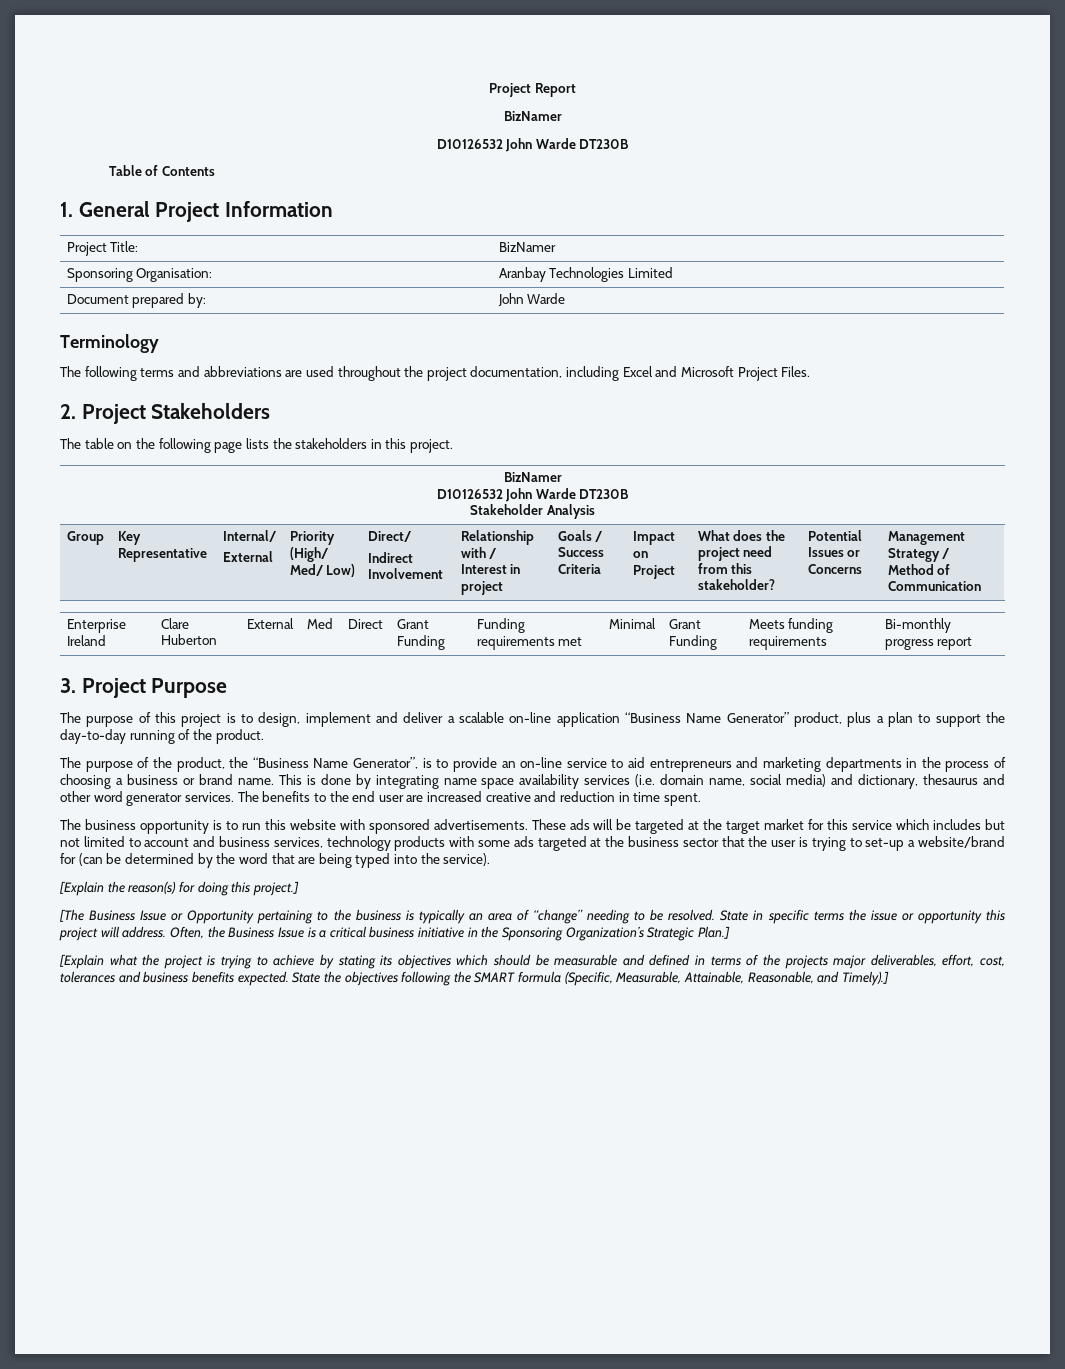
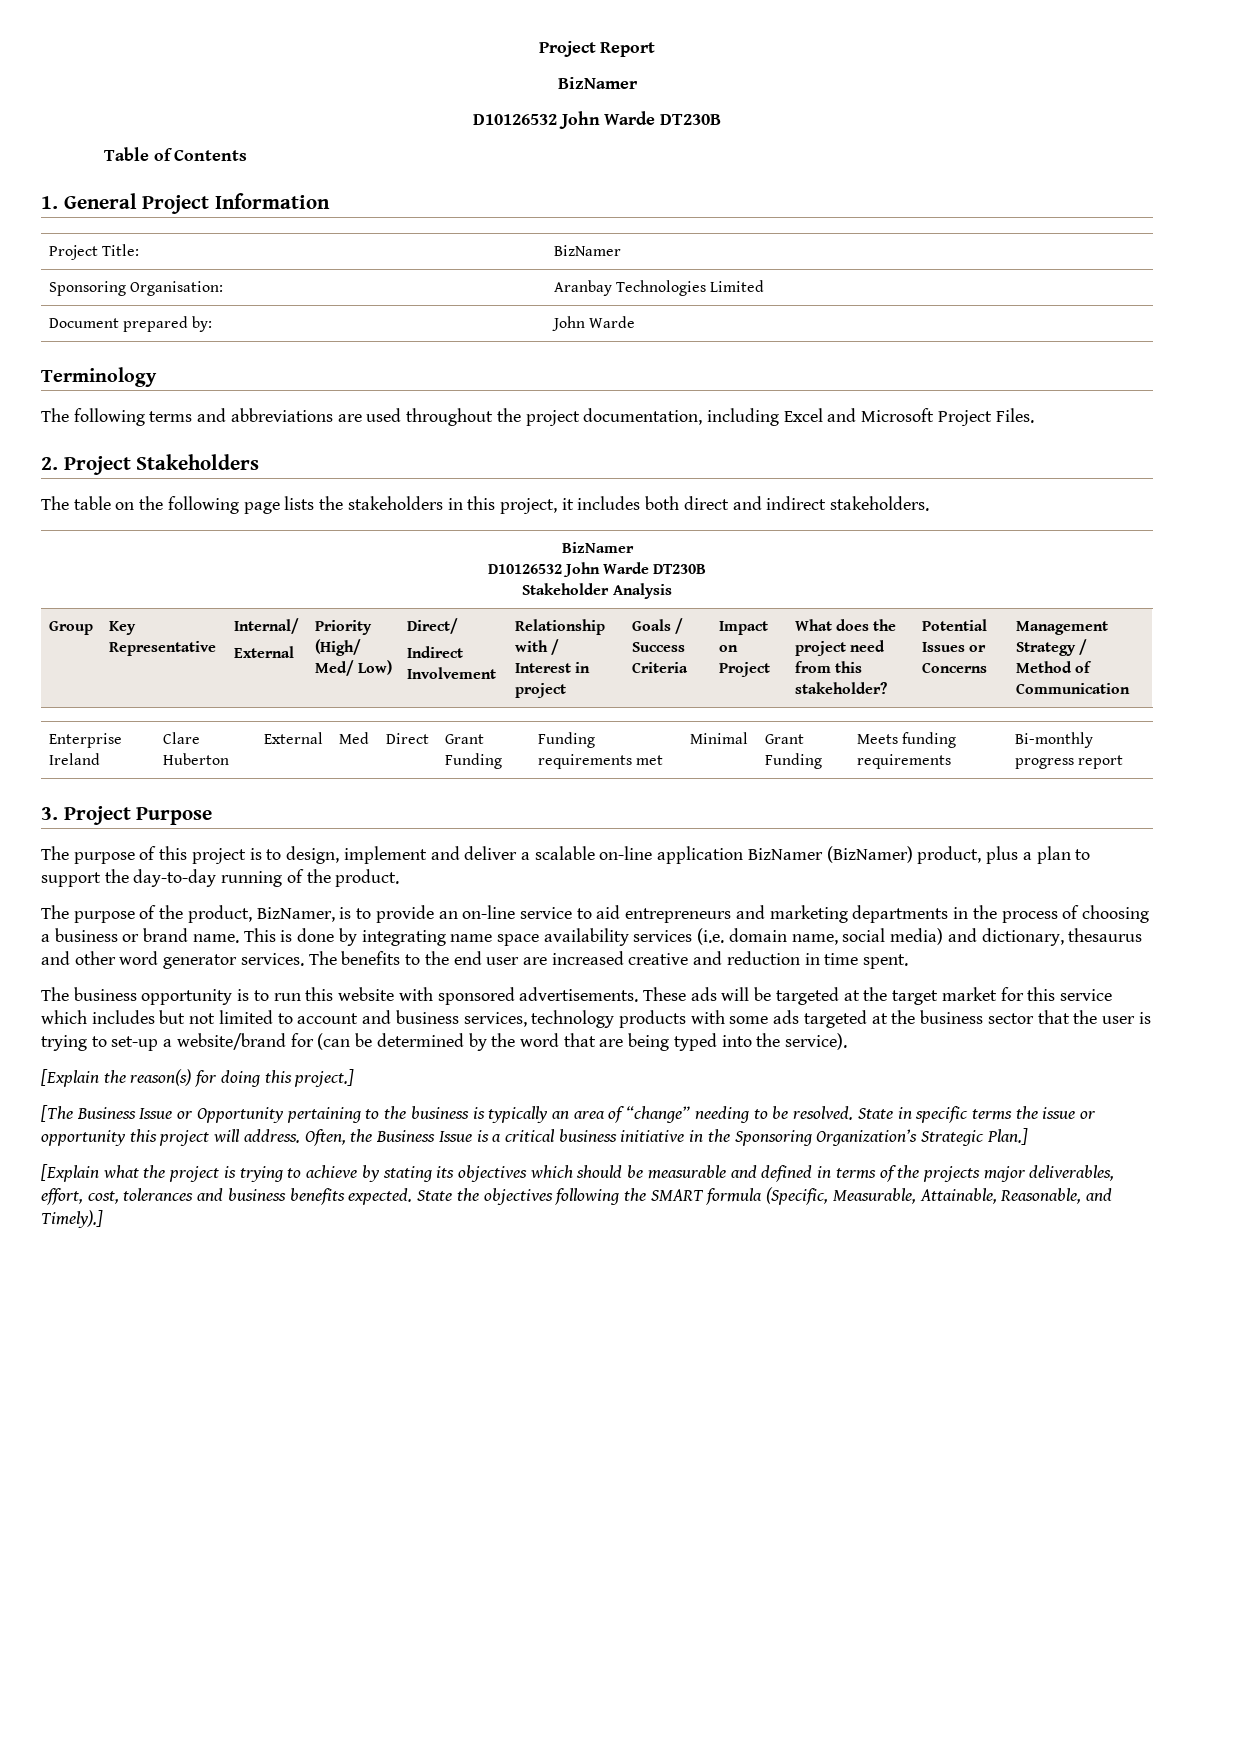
[410,439,454,453] project. -> [499,496,930,514] project, it includes both direct and indirect stakeholders.
[624,712,789,723] “Business Name Generator” -> [747,846,913,863] BizNamer (BizNamer)
[229,757,418,769] the “Business Name Generator”, -> [256,907,335,922] BizNamer,

